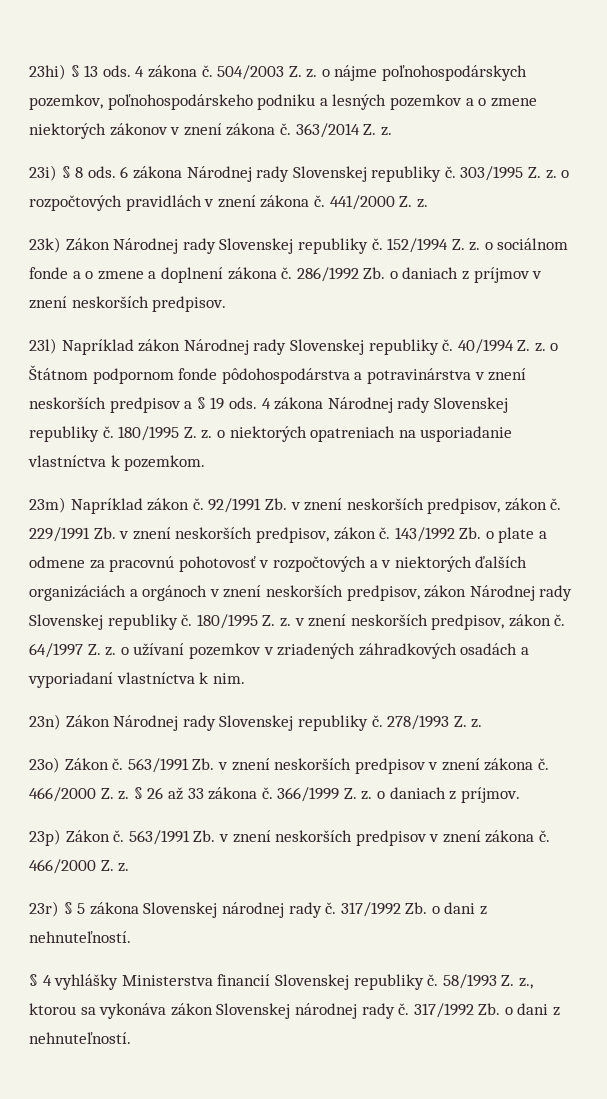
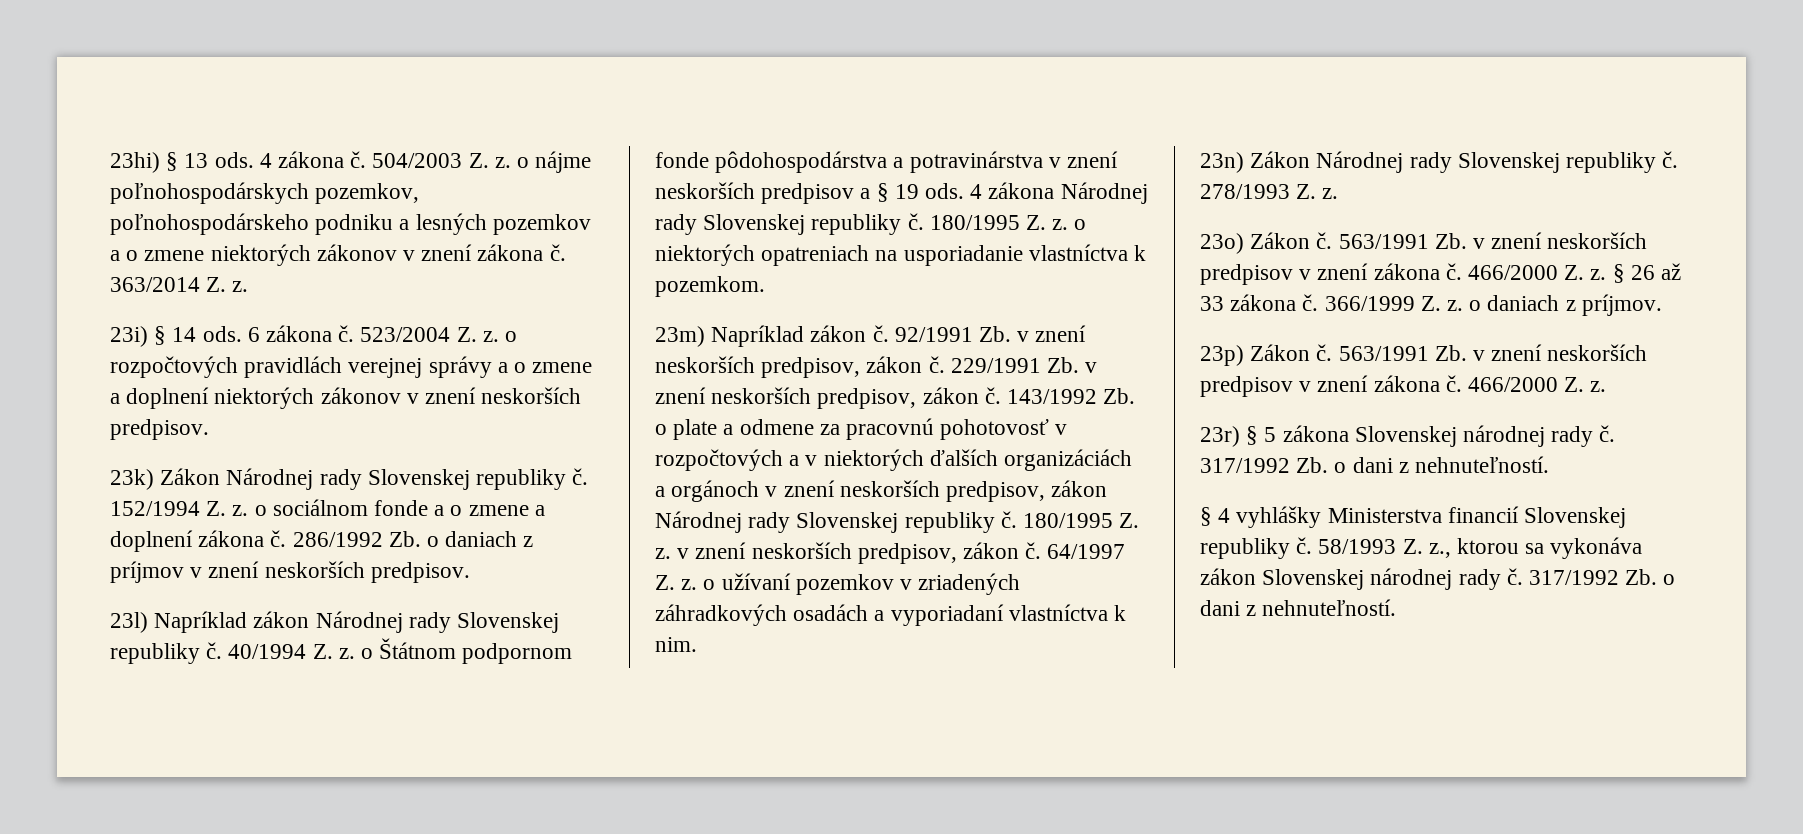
[75,167,84,178] 8 -> [172,327,197,342] 14
[186,166,524,182] Národnej rady Slovenskej republiky č. 303/1995 -> [338,325,451,342] č. 523/2004
[204,195,428,210] v znení zákona č. 441/2000 Z. z. -> [348,356,593,378] [110,387,582,409] [110,419,209,440] verejnej správy a o zmene a doplnení niektorých zákonov v znení neskorších predpisov.

